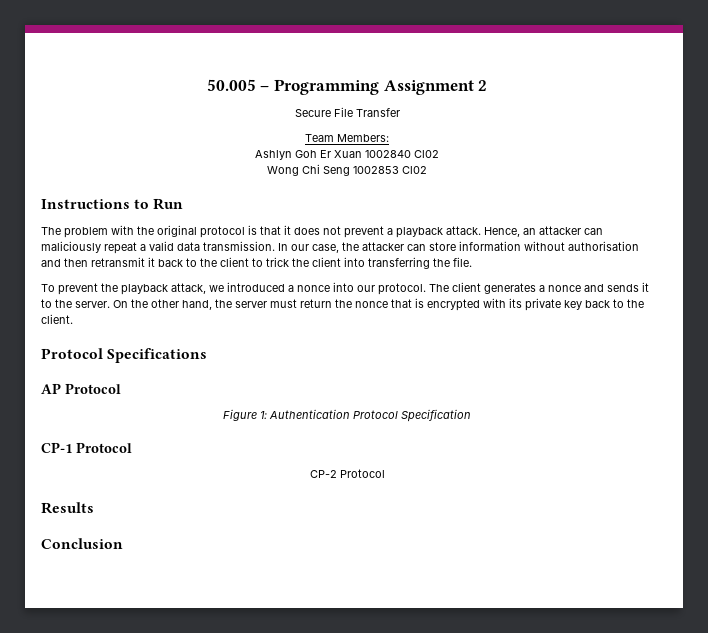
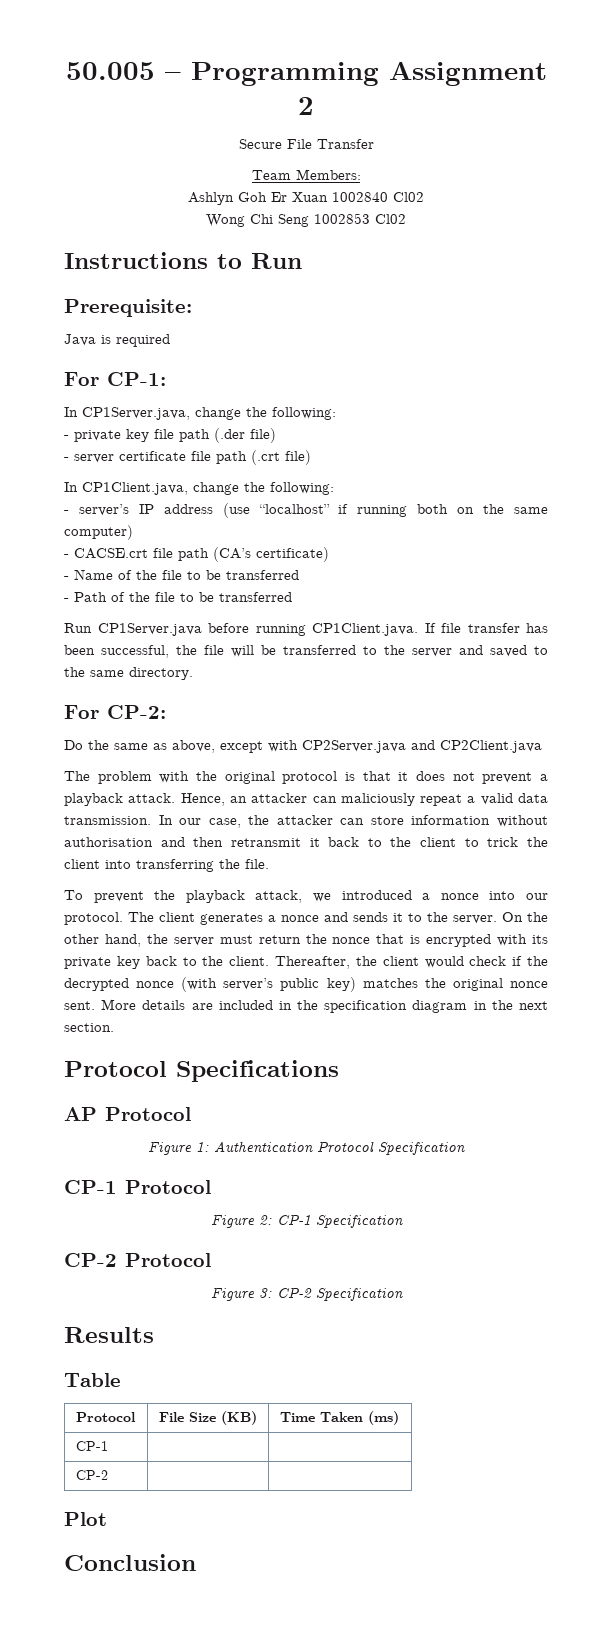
(184, 204) none -> [64,299,192,317] [64,334,170,347] [64,372,166,386] [64,407,336,420] [64,428,276,443] [64,450,311,465] [64,482,334,495] [64,503,549,518] [64,525,133,540] [64,547,329,562] [64,569,299,580] [64,592,292,602] [64,623,548,636] [64,645,548,658] [64,667,193,680] [64,705,166,719] [64,740,542,753] // Prerequisite: // Java is required // For CP-1: // In CP1Server.java, change the following: // - private key file path (.der file) // - server certificate file path (.crt file) // In CP1Client.java, change the following: // - server’s IP address (use “localhost” if running both on the same computer) // - CACSE.crt file path (CA’s certificate) // - Name of the file to be transferred // - Path of the file to be transferred // Run CP1Server.java before running CP1Client.java. If file transfer has been successful, the file will be transferred to the server and saved to the same directory. // For CP-2: // Do the same as above, except with CP2Server.java and CP2Client.java
(73, 319) none -> [275,956,548,969] [64,977,548,992] [64,999,548,1013] [64,1023,114,1032] Thereafter, the client would check if the decrypted nonce (with server’s public key) matches the original nonce sent. More details are included in the specification diagram in the next section.
[309,469,385,478] [41,502,94,514] CP-2 Protocol // Results -> [210,1214,403,1228] [64,1253,211,1267] [210,1287,403,1301] [64,1327,154,1343] [64,1373,121,1387] [75,1412,136,1422] [158,1411,257,1425] [279,1411,399,1425] [75,1441,108,1451] [75,1470,108,1480] [64,1512,107,1526] Figure 2: CP-1 Specification // CP-2 Protocol // Figure 3: CP-2 Specification // Results // Table // Protocol | File Size (KB) | Time Taken (ms) // CP-1 | | // CP-2 | | // Plot

